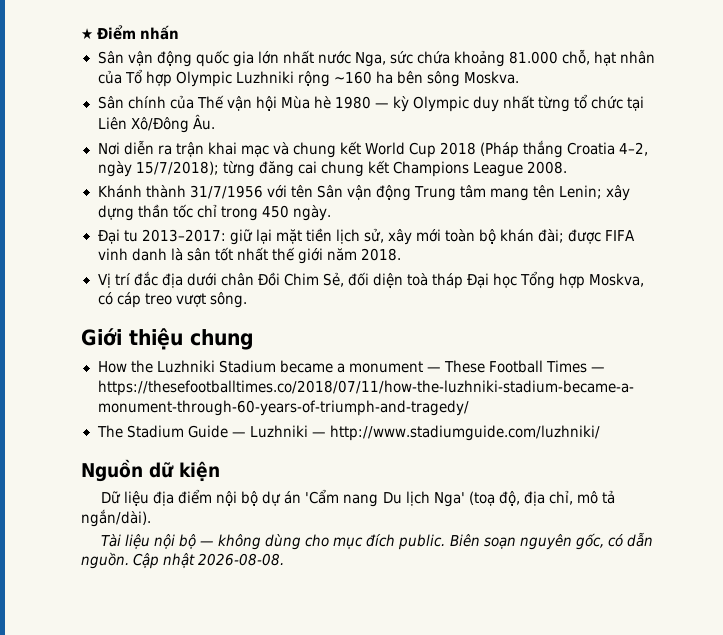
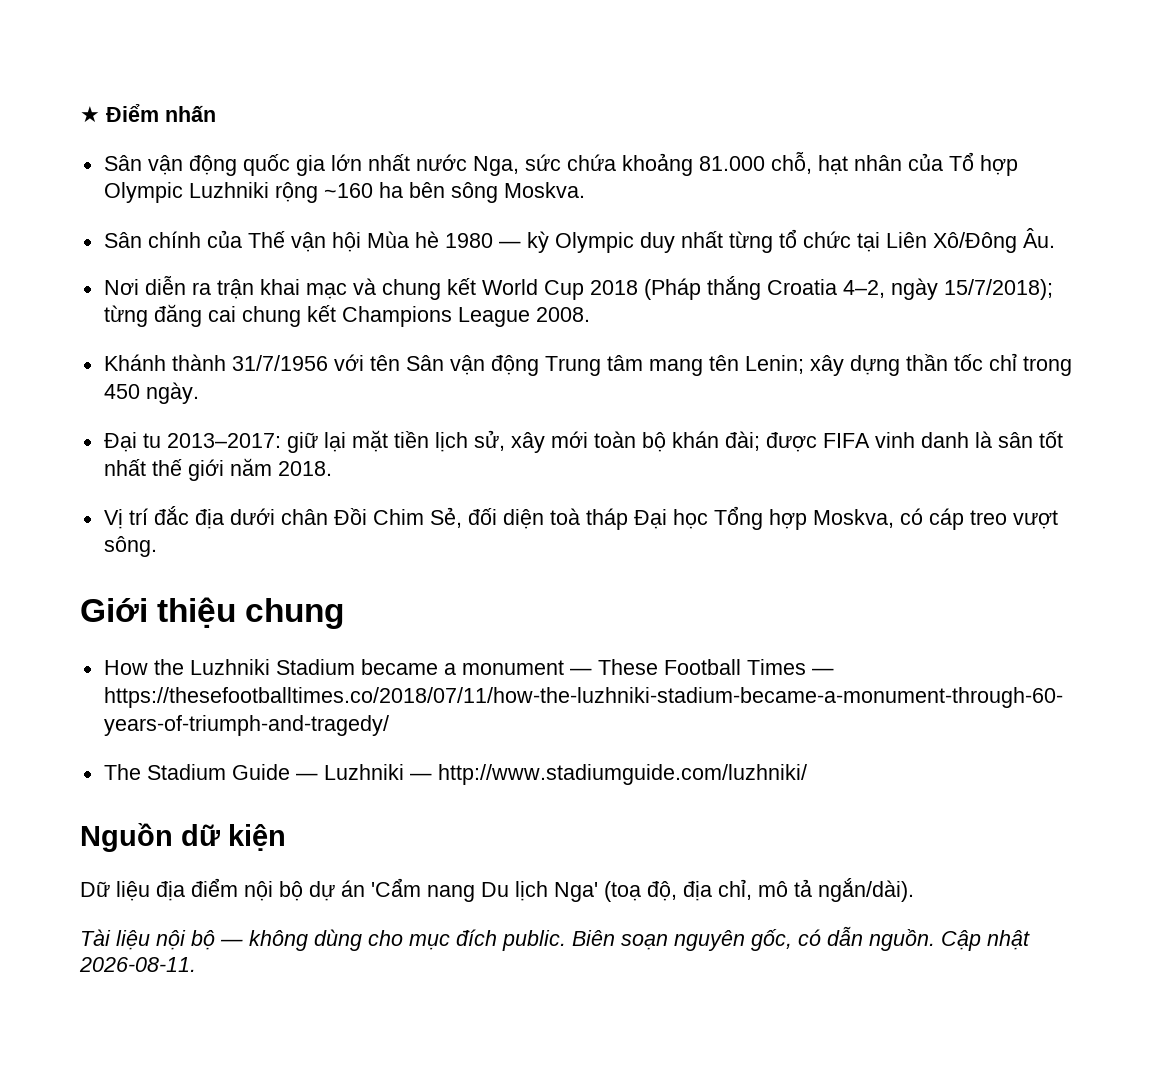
[198,553,285,566] 2026-08-08. -> [79,957,196,972] 2026-08-11.

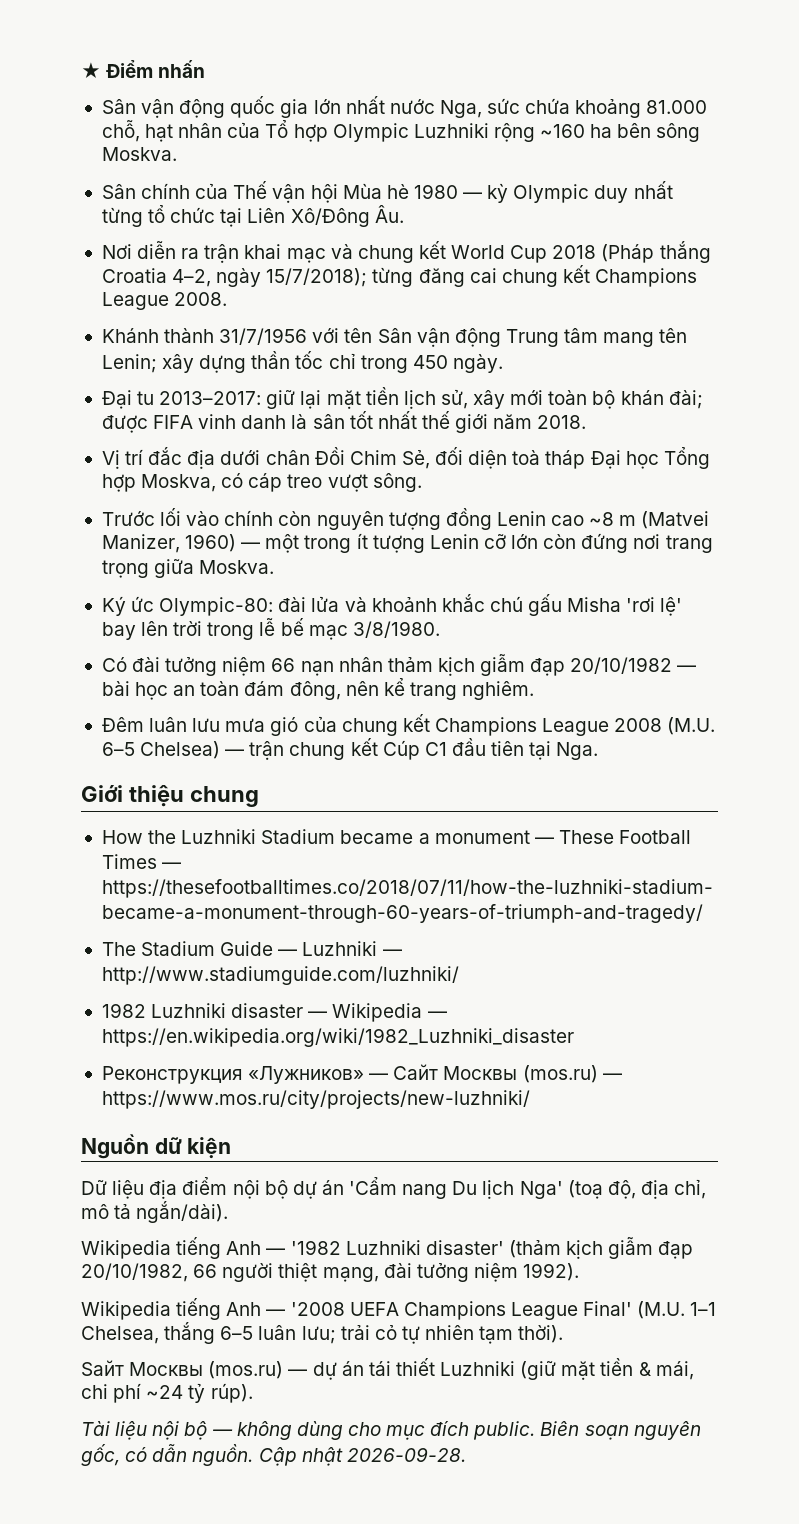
(157, 546) none -> [101,508,710,530] [101,533,713,553] [101,559,275,578] [101,594,683,616] [101,618,440,640] [101,654,697,676] [101,678,535,700] [101,714,716,736] [101,738,599,760] // Trước lối vào chính còn nguyên tượng đồng Lenin cao ~8 m (Matvei Manizer, 1960) — một trong ít tượng Lenin cỡ lớn còn đứng nơi trang trọng giữa Moskva. // Ký ức Olympic-80: đài lửa và khoảnh khắc chú gấu Misha 'rơi lệ' bay lên trời trong lễ bế mạc 3/8/1980. // Có đài tưởng niệm 66 nạn nhân thảm kịch giẫm đạp 20/10/1982 — bài học an toàn đám đông, nên kể trang nghiêm. // Đêm luân lưu mưa gió của chung kết Champions League 2008 (M.U. 6–5 Chelsea) — trận chung kết Cúp C1 đầu tiên tại Nga.
(807, 774) none -> [101,1003,447,1022] [101,1028,574,1047] [101,1064,622,1084] [101,1090,530,1109] // 1982 Luzhniki disaster — Wikipedia — https://en.wikipedia.org/wiki/1982_Luzhniki_disaster // Реконструкция «Лужников» — Сайт Москвы (mos.ru) — https://www.mos.ru/city/projects/new-luzhniki/
(914, 890) none -> [81,1237,694,1259] [81,1263,580,1282] [81,1298,717,1320] [81,1322,564,1344] [81,1358,694,1380] [81,1383,253,1403] // Wikipedia tiếng Anh — '1982 Luzhniki disaster' (thảm kịch giẫm đạp 20/10/1982, 66 người thiệt mạng, đài tưởng niệm 1992). // Wikipedia tiếng Anh — '2008 UEFA Champions League Final' (M.U. 1–1 Chelsea, thắng 6–5 luân lưu; trải cỏ tự nhiên tạm thời). // Sайт Москвы (mos.ru) — dự án tái thiết Luzhniki (giữ mặt tiền & mái, chi phí ~24 tỷ rúp).
[79,957,196,972] 2026-08-11. -> [346,1447,466,1462] 2026-09-28.

